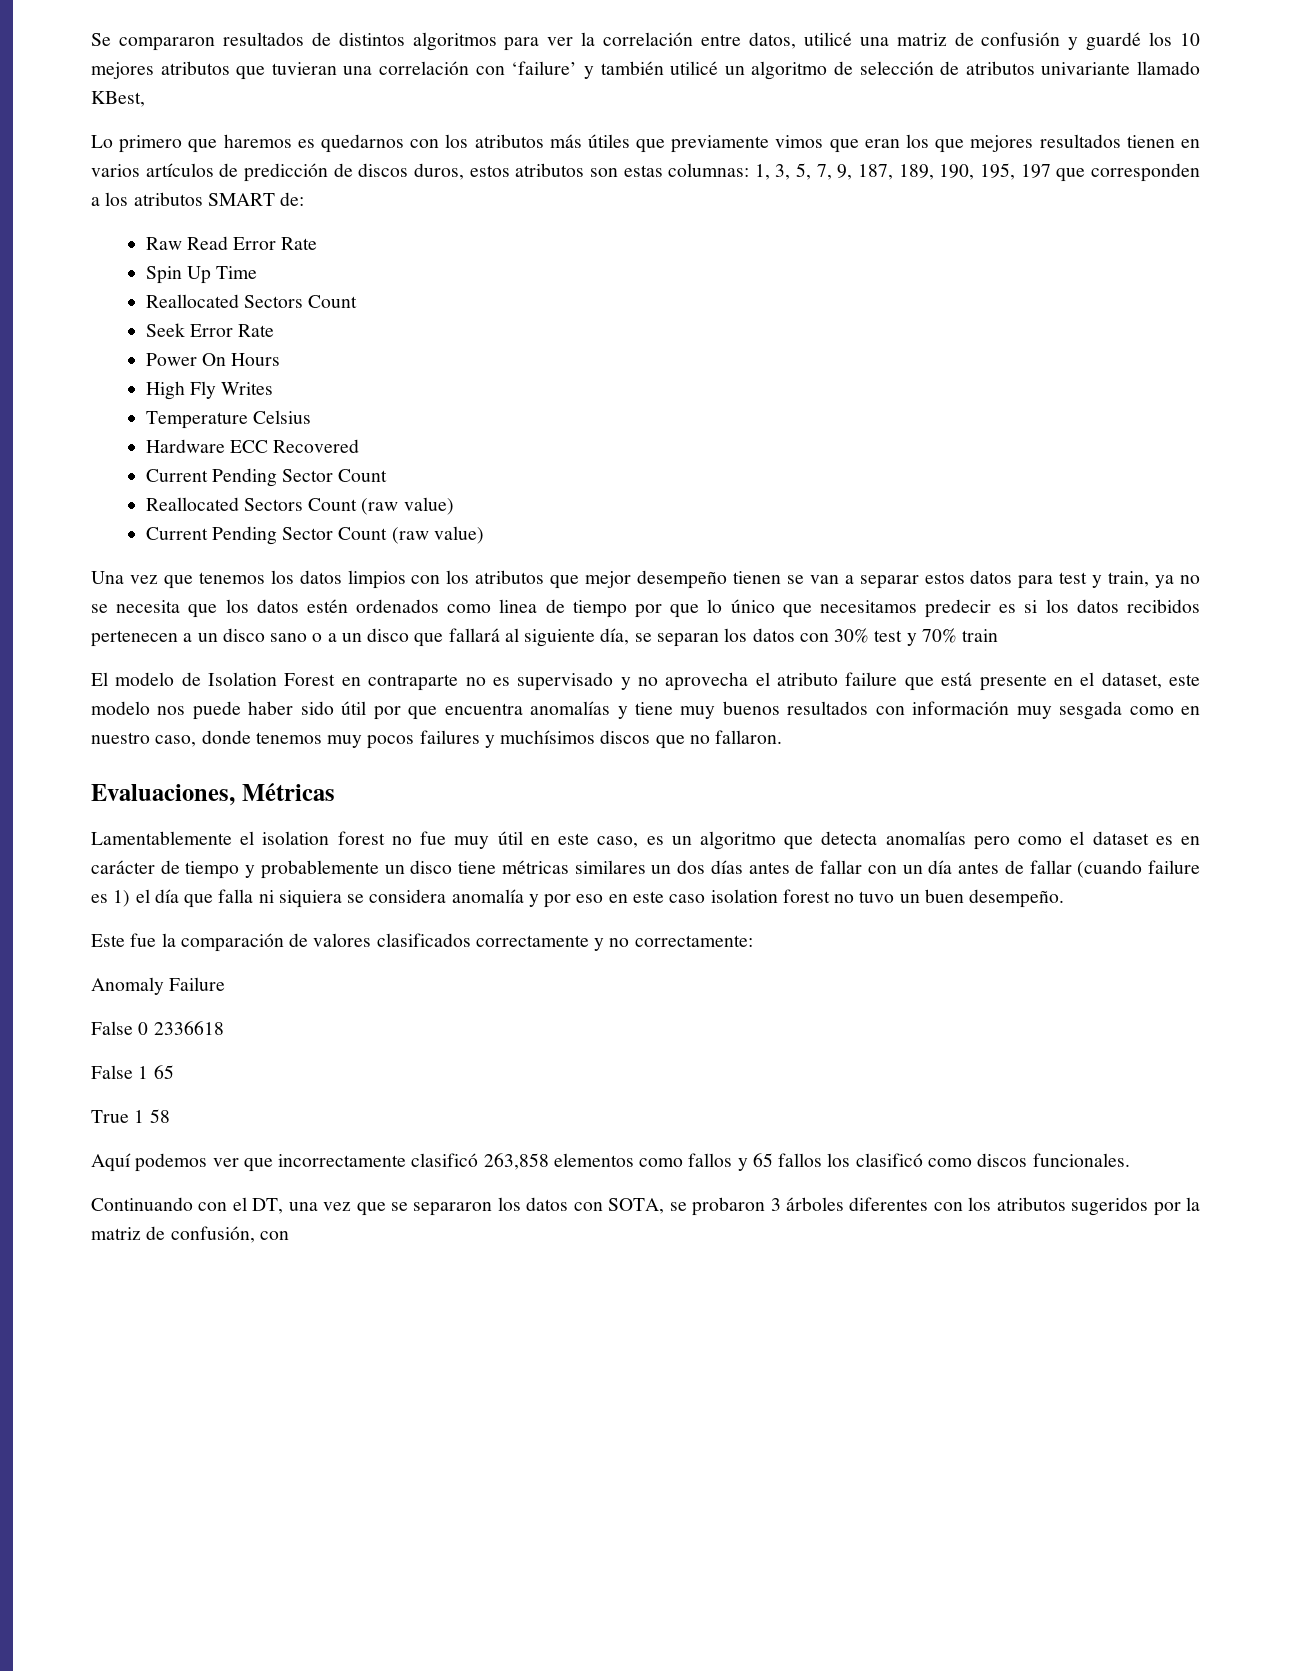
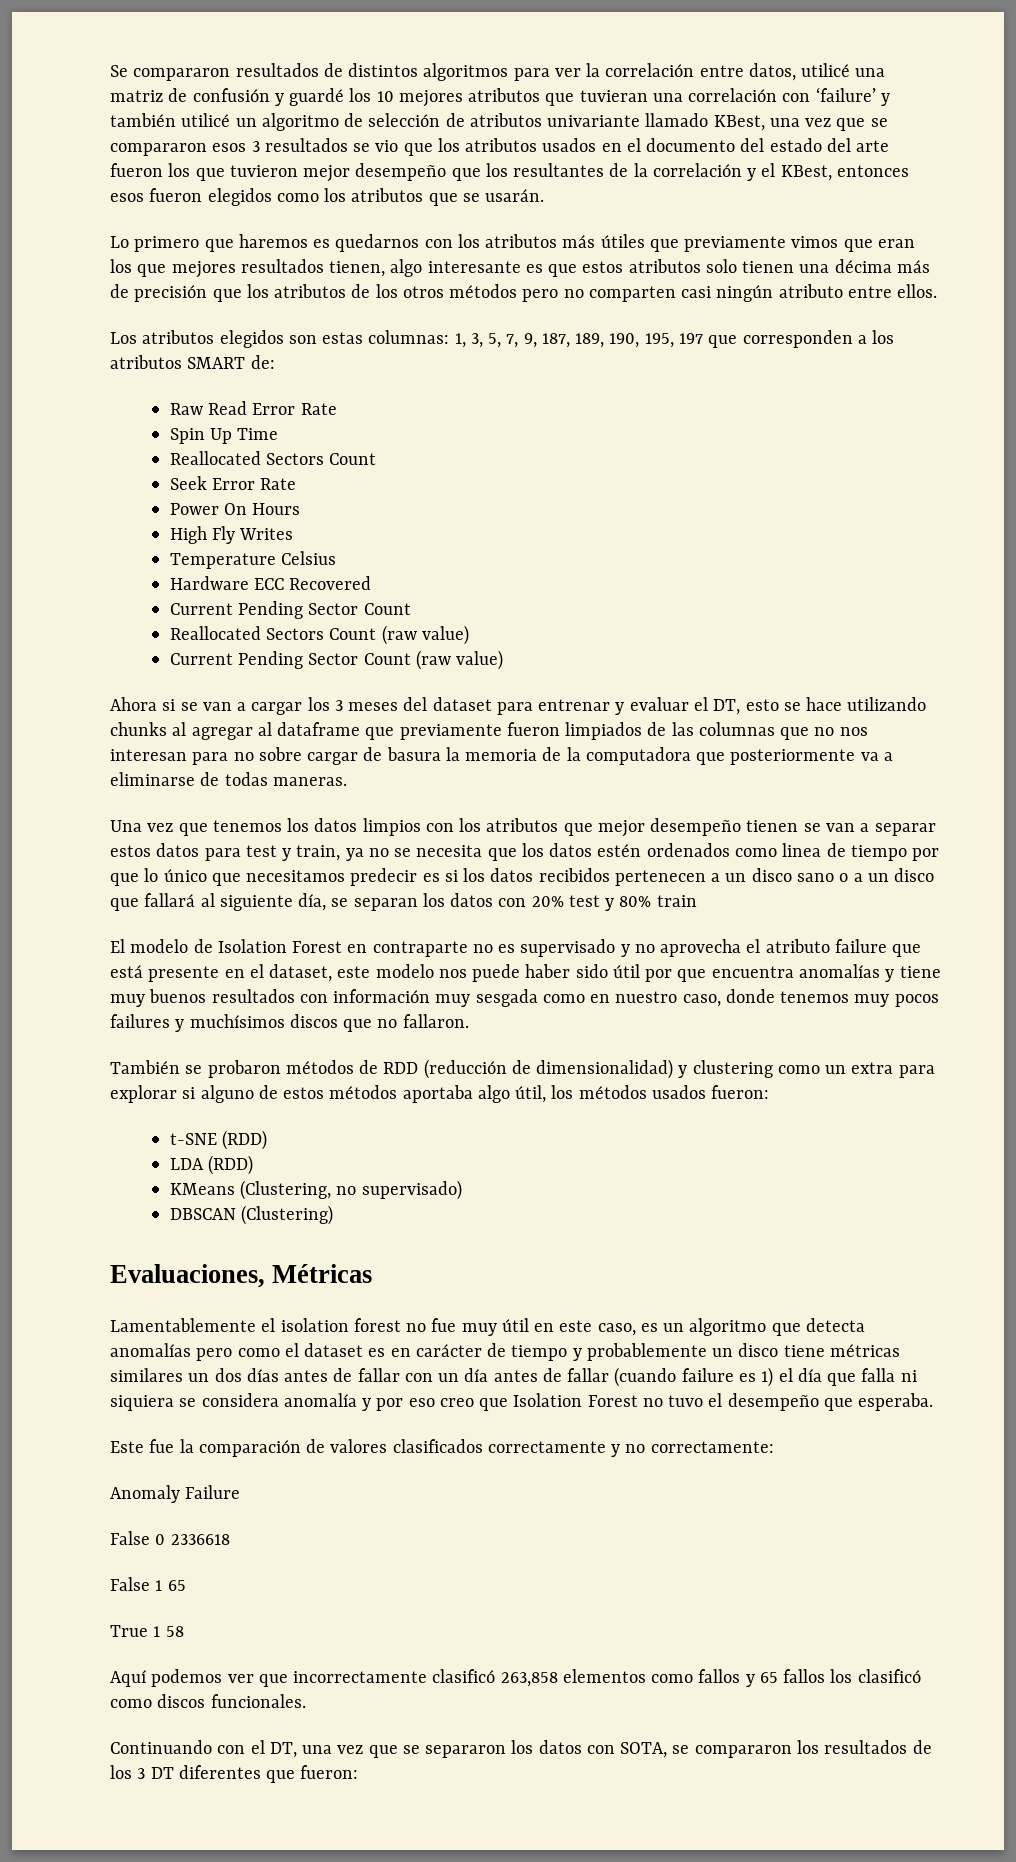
(145, 99) none -> [769,118,888,131] [110,138,890,156] [110,163,909,182] [110,188,545,206] una vez que se compararon esos 3 resultados se vio que los atributos usados en el documento del estado del arte fueron los que tuvieron mejor desempeño que los resultantes de la correlación y el KBest, entonces esos fueron elegidos como los atributos que se usarán.
[1126,135,1200,148] [91,163,585,182] tienen en varios artículos de predicción de discos duros, estos atributos -> [329,259,930,277] [110,284,938,302] [110,330,284,348] tienen, algo interesante es que estos atributos solo tienen una décima más de precisión que los atributos de los otros métodos pero no comparten casi ningún atributo entre ellos. // Los atributos elegidos
(484, 535) none -> [110,697,927,715] [110,722,868,740] [110,747,893,765] [110,772,347,786] // Ahora si se van a cargar los 3 meses del dataset para entrenar y evaluar el DT, esto se hace utilizando chunks al agregar al dataframe que previamente fueron limpiados de las columnas que no nos interesan para no sobre cargar de basura la memoria de la computadora que posteriormente va a eliminarse de todas maneras.
[834,628,957,646] 30% test y 70% -> [531,895,652,911] 20% test y 80%
(783, 737) none -> [110,1059,935,1079] [110,1085,770,1103] [169,1130,268,1150] [169,1155,254,1175] [169,1180,462,1200] [169,1205,334,1225] // También se probaron métodos de RDD (reducción de dimensionalidad) y clustering como un extra para explorar si alguno de estos métodos aportaba algo útil, los métodos usados fueron: // t-SNE (RDD) // LDA (RDD) // KMeans (Clustering, no supervisado) // DBSCAN (Clustering)
[608,889,1065,908] en este caso isolation forest no tuvo un buen desempeño. -> [439,1393,934,1411] creo que Isolation Forest no tuvo el desempeño que esperaba.
[692,1197,1200,1216] [91,1226,289,1243] probaron 3 árboles diferentes con los atributos sugeridos por la matriz de confusión, con -> [694,1740,932,1758] [110,1765,359,1783] compararon los resultados de los 3 DT diferentes que fueron:

